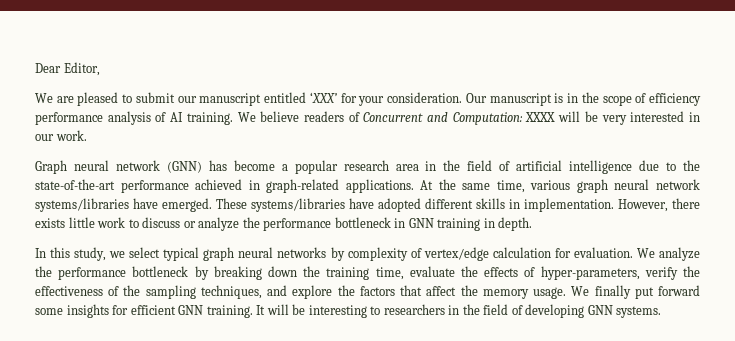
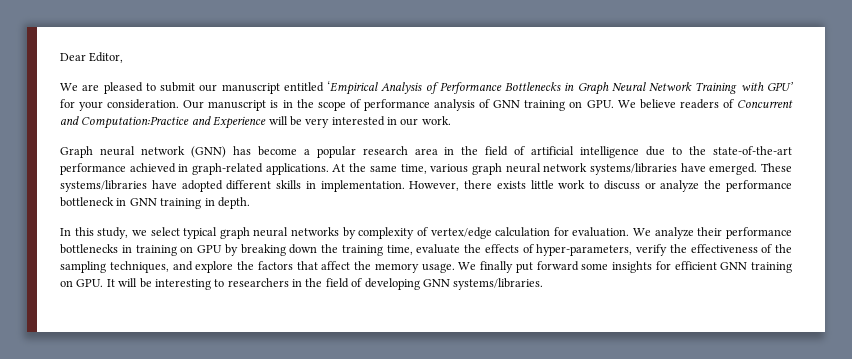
[309,92,337,103] ‘XXX’ -> [327,81,794,95] ‘Empirical Analysis of Performance Bottlenecks in Graph Neural Network Training with GPU’
[648,93,701,106] efficiency -> (361, 103) none
[170,112,233,125] AI training. -> [493,100,614,111] GNN training on GPU.
[452,112,556,125] Computation: XXXX -> [81,116,267,129] Computation:Practice and Experience
[35,266,189,280] the performance bottleneck -> [697,227,793,239] [60,244,222,256] their performance bottlenecks in training on GPU
[206,305,253,318] training. -> [751,262,792,273] [60,279,104,287] training on GPU.
[616,306,662,318] systems. -> [453,278,544,290] systems/libraries.

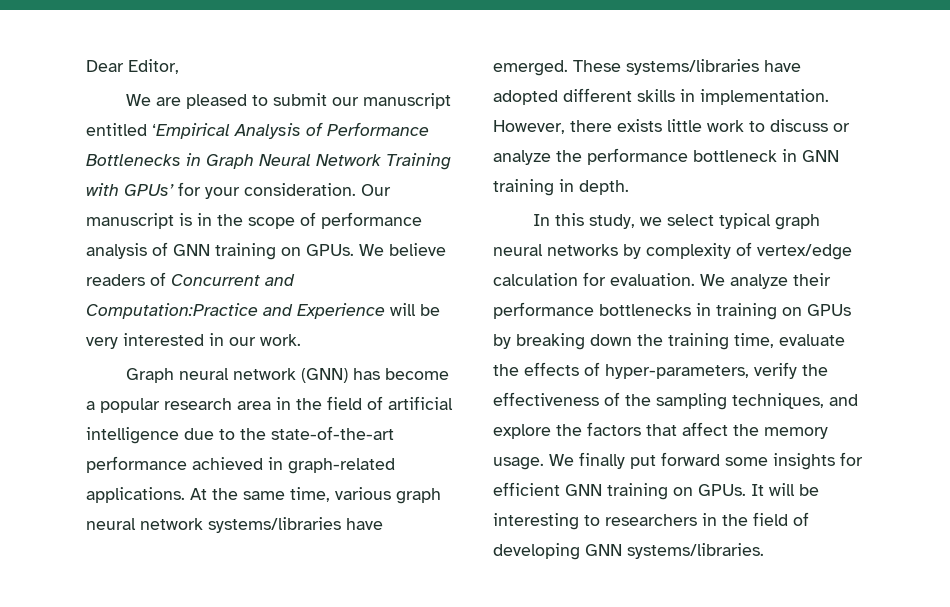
[767,82,794,91] GPU’ -> [124,184,174,196] GPUs’
[586,100,614,108] GPU. -> [306,244,354,256] GPUs.
[197,245,222,253] GPU -> [807,304,851,316] GPUs
[76,279,104,287] GPU. -> [698,484,746,496] GPUs.

